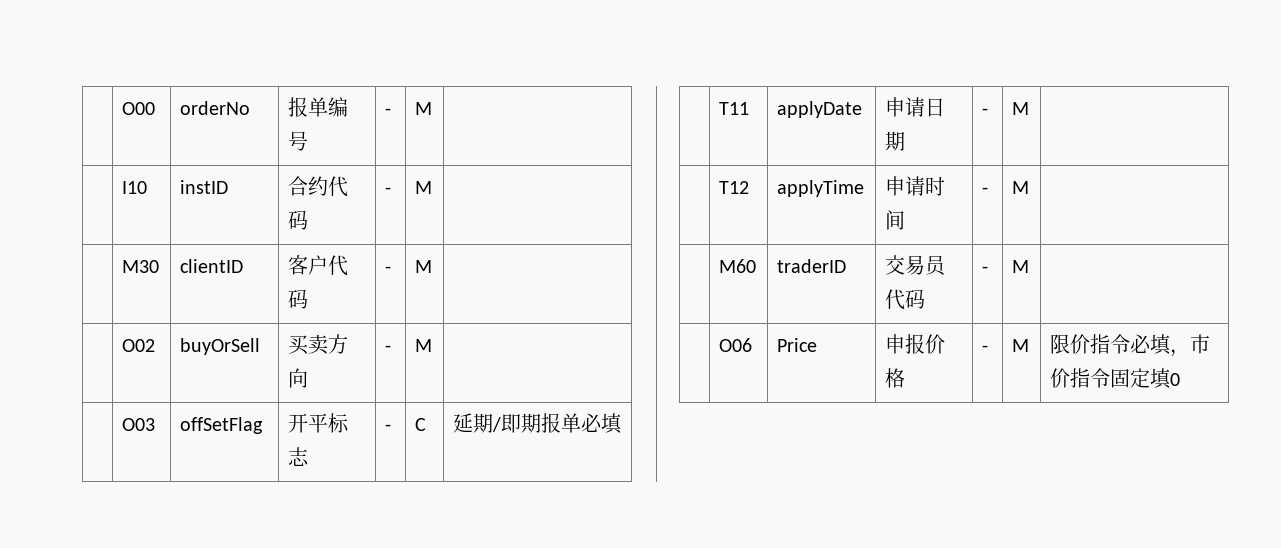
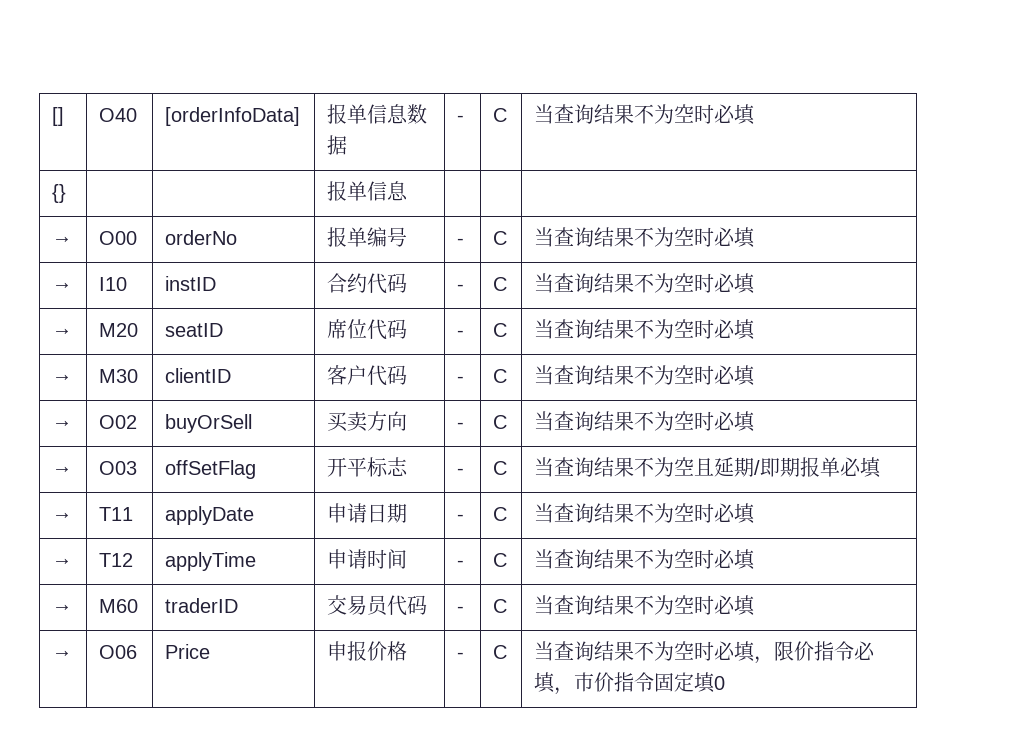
(122, 108) none -> [52,107,65,126] [99,108,138,122] [165,107,301,126] [327,104,428,124] [327,135,348,155] [457,115,465,122] [493,108,508,122] [534,104,757,125] [52,184,67,203] [327,181,409,201] [52,236,73,245] [] | O40 | [orderInfoData] | 报单信息数据 | - | C | 当查询结果不为空时必填 // {} | | | 报单信息 | | | // →
[415,102,433,115] M | // -> [493,231,508,245] [534,227,757,248] [52,282,73,291] C | 当查询结果不为空时必填 // →
[415,181,433,194] M | // -> [493,277,508,291] [534,273,757,294] [52,328,73,337] [99,323,139,337] [165,323,224,337] [327,319,408,340] [457,330,465,337] [493,323,508,337] [534,319,757,340] [52,374,73,383] C | 当查询结果不为空时必填 // → | M20 | seatID | 席位代码 | - | C | 当查询结果不为空时必填 // →
[415,260,433,273] M | // -> [493,369,508,383] [534,365,757,386] [52,420,73,429] C | 当查询结果不为空时必填 // →
[415,339,433,352] M | // -> [493,415,508,429] [534,411,757,432] [52,466,73,475] C | 当查询结果不为空时必填 // →
(427, 424) none -> [534,457,715,477] 当查询结果不为空且
(624, 423) none -> [52,512,73,521] →
[1012,102,1030,115] M | // -> [493,507,508,521] [534,503,757,524] [52,558,73,567] C | 当查询结果不为空时必填 // →
[1012,181,1030,194] M | // -> [493,553,508,567] [534,549,757,570] [52,604,73,613] C | 当查询结果不为空时必填 // →
[1012,260,1030,273] M | // -> [493,599,508,613] [534,595,757,616] [52,650,73,659] C | 当查询结果不为空时必填 // →
[1012,339,1030,352] M | -> [493,645,508,659] [534,641,775,664] C | 当查询结果不为空时必填，

